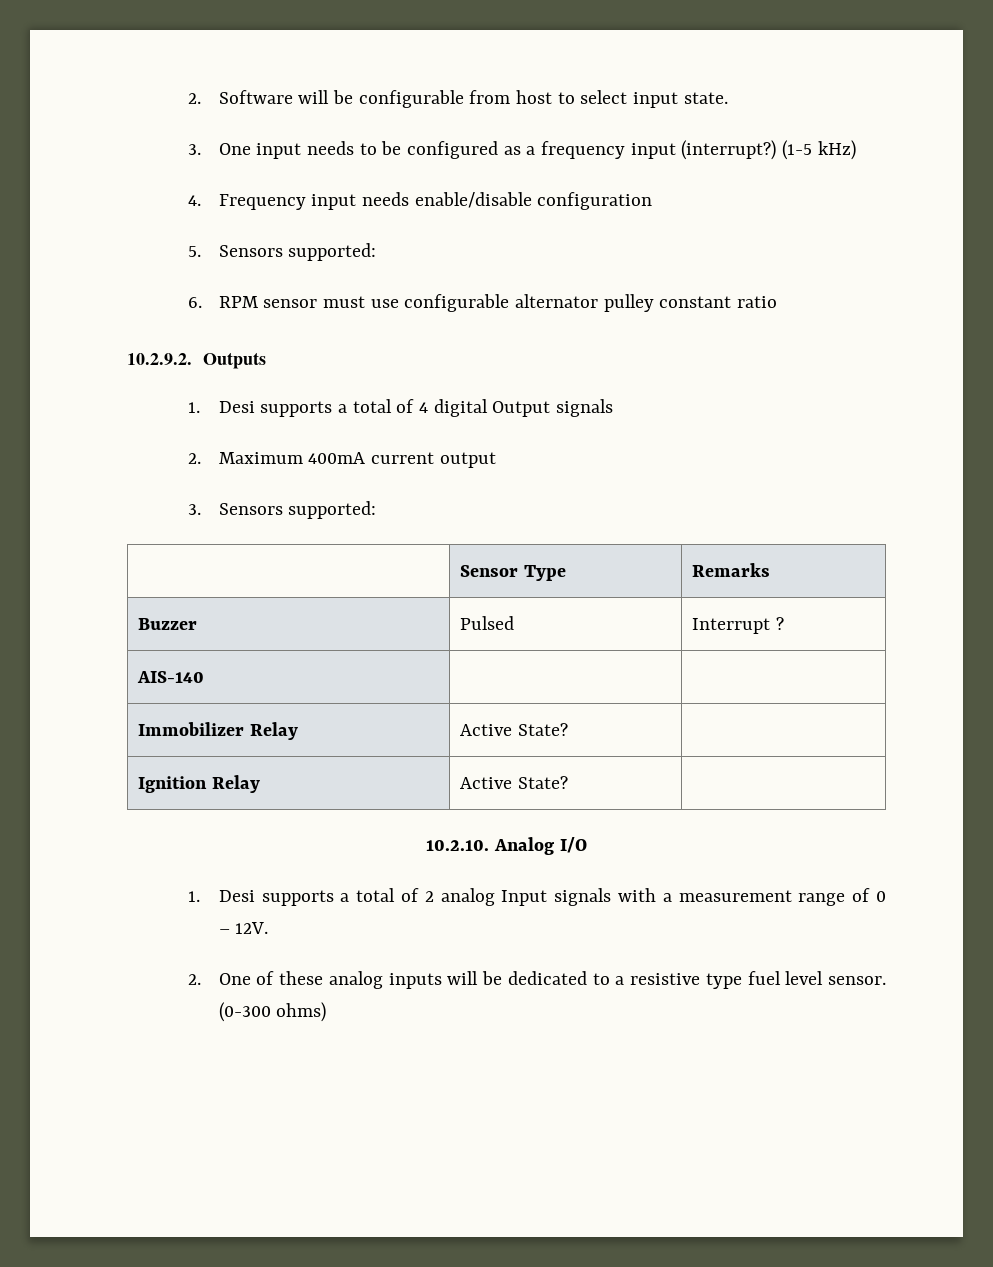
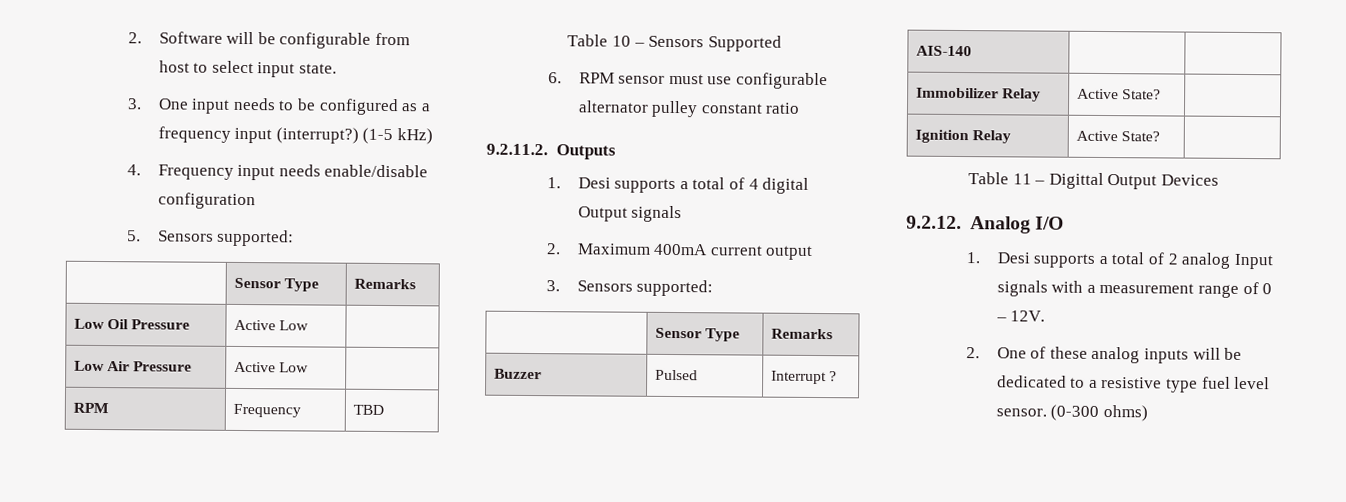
(377, 252) none -> [233,277,319,292] [353,278,416,290] [73,318,191,330] [233,319,309,331] [73,360,193,372] [233,361,309,373] [72,402,109,414] [232,403,301,418] [352,404,384,415] [567,34,782,52] // | Sensor Type | Remarks // Low Oil Pressure | Active Low | // Low Air Pressure | Active Low | // RPM | Frequency | TBD // Table 10 – Sensors Supported
[127,353,192,365] 10.2.9.2. -> [486,143,548,156] 9.2.11.2.
[426,840,490,851] 10.2.10. -> [968,172,1219,190] [906,215,962,230] Table 11 – Digittal Output Devices // 9.2.12.

